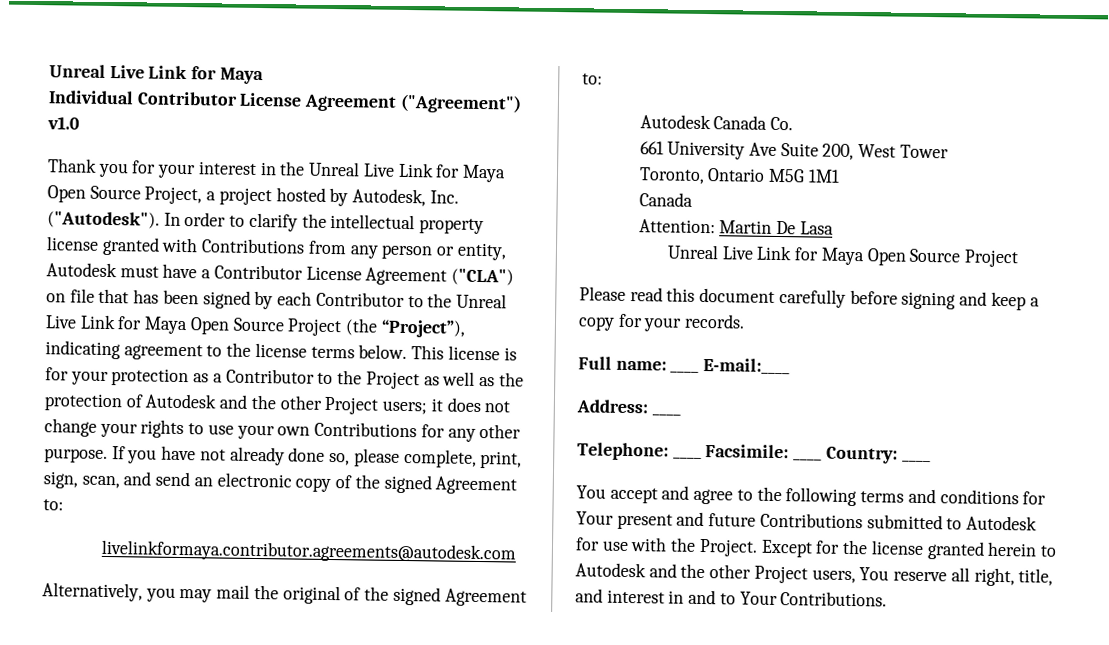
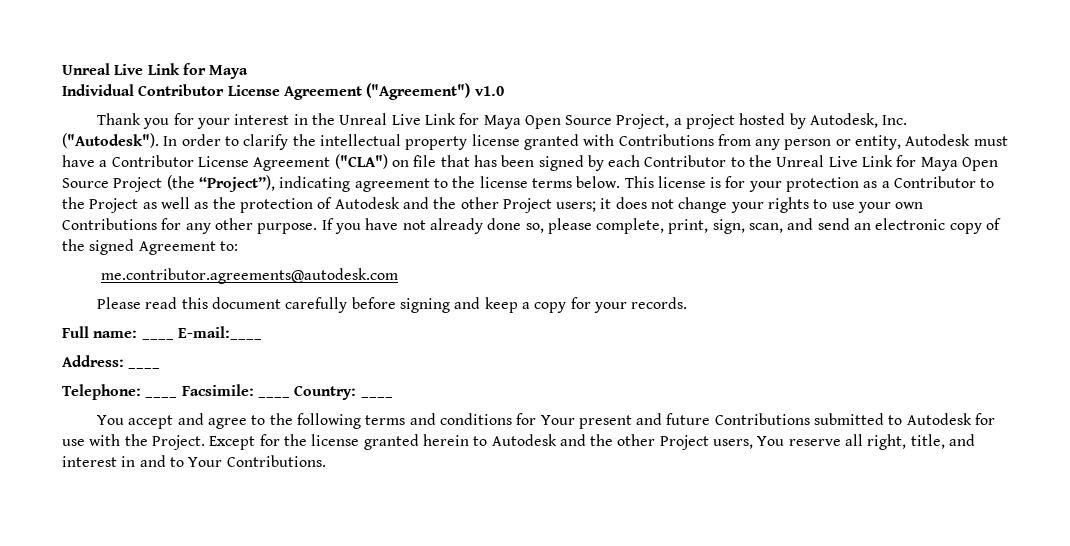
[100,539,516,564] [42,582,527,607] [582,73,603,85] [639,114,794,131] [639,141,949,161] [638,167,840,184] [638,192,693,207] [638,219,834,235] [666,244,1019,268] livelinkformaya.contributor.agreements@autodesk.com // Alternatively, you may mail the original of the signed Agreement to: // Autodesk Canada Co. // 661 University Ave Suite 200, West Tower // Toronto, Ontario M5G 1M1 // Canada // Attention: Martin De Lasa // Unreal Live Link for Maya Open Source Project -> [100,268,398,284] me.contributor.agreements@autodesk.com

